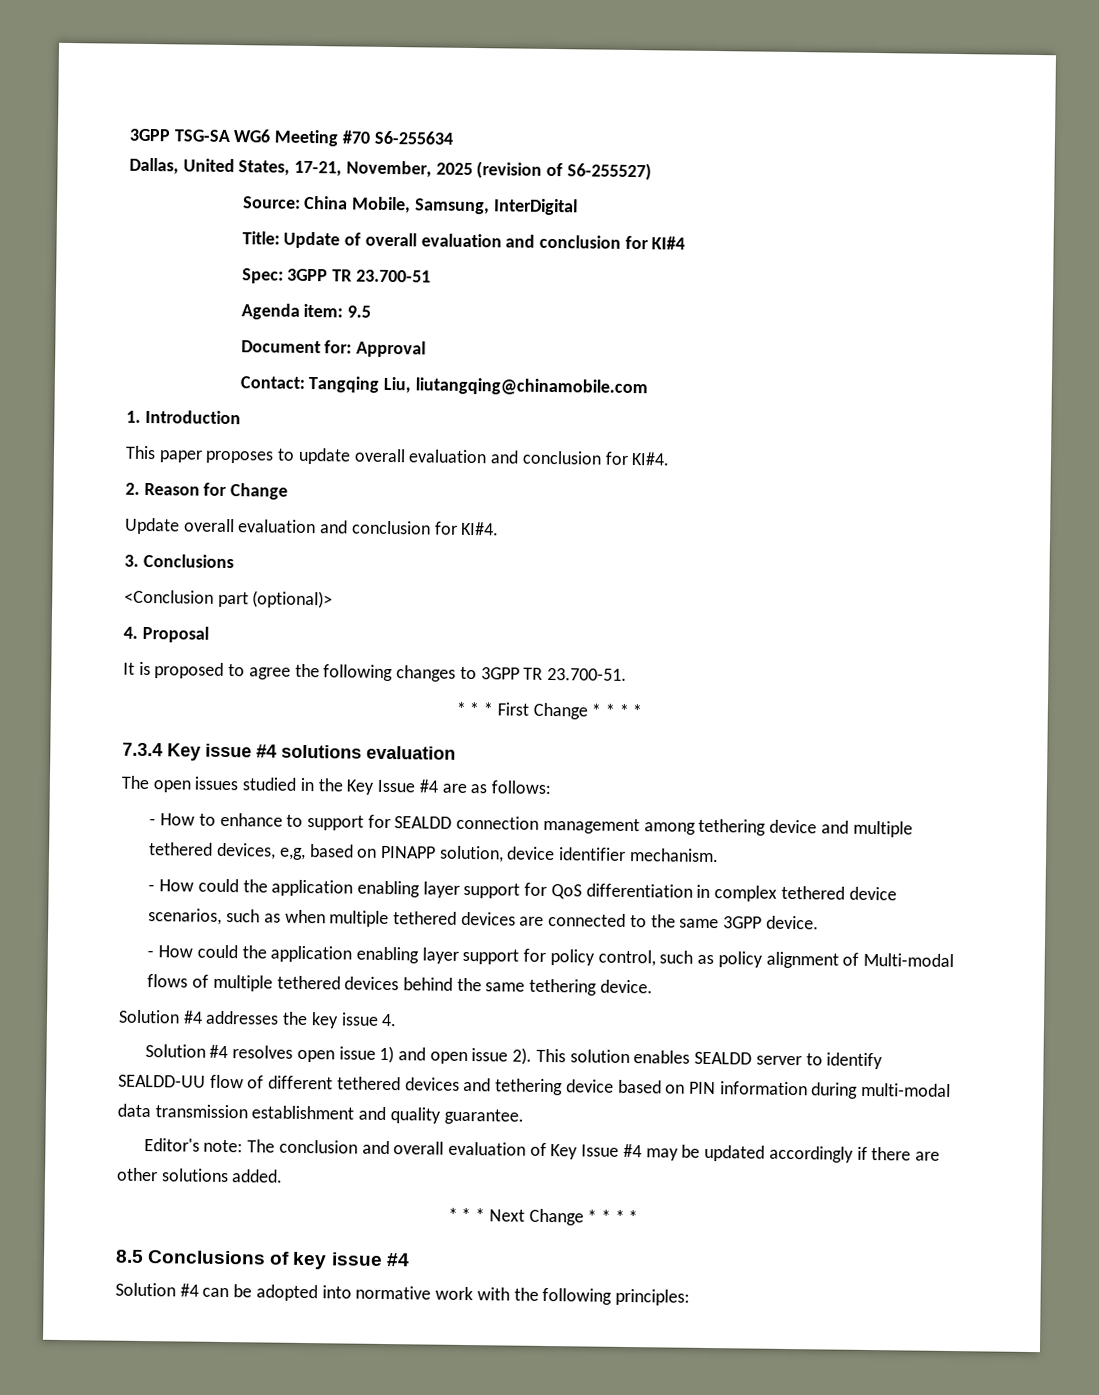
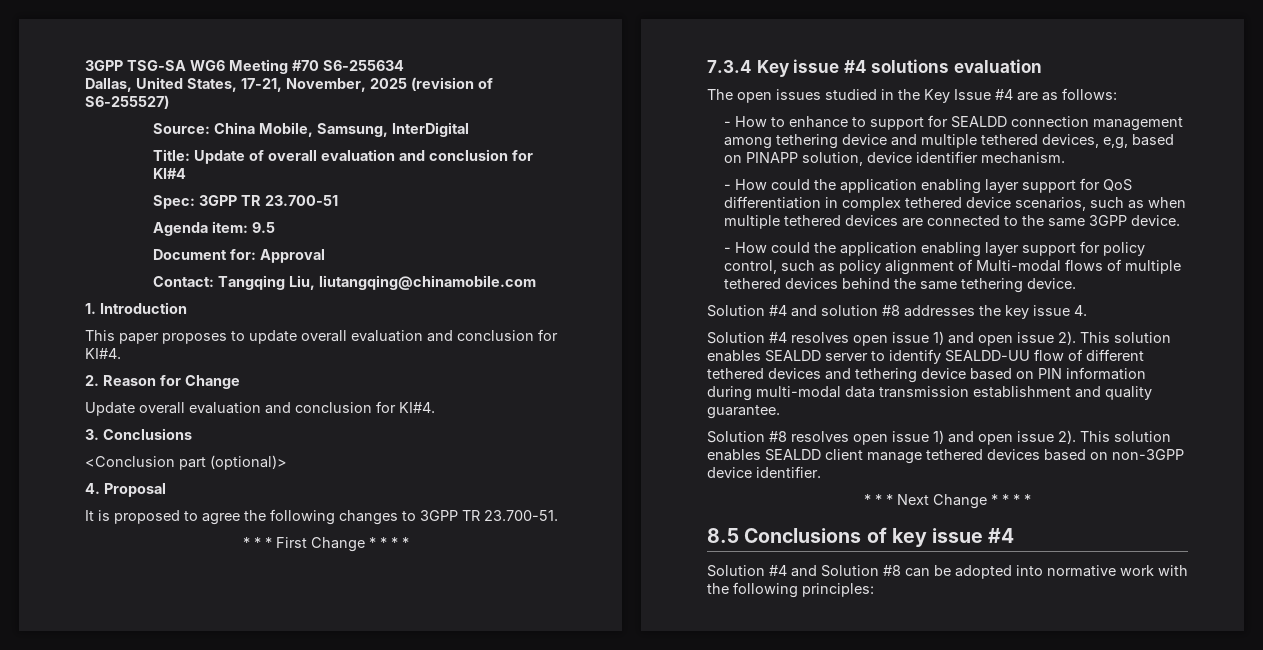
(203, 1017) none -> [791,305,900,317] and solution #8
[143,1138,940,1163] [116,1167,284,1183] Editor's note: The conclusion and overall evaluation of Key Issue #4 may be updated accordingly if there are other solutions added. -> [707,430,1171,445] [707,449,1184,464] [707,466,821,478] Solution #8 resolves open issue 1) and open issue 2). This solution enables SEALDD client manage tethered devices based on non-3GPP device identifier.
(199, 1290) none -> [791,565,901,577] and Solution #8

